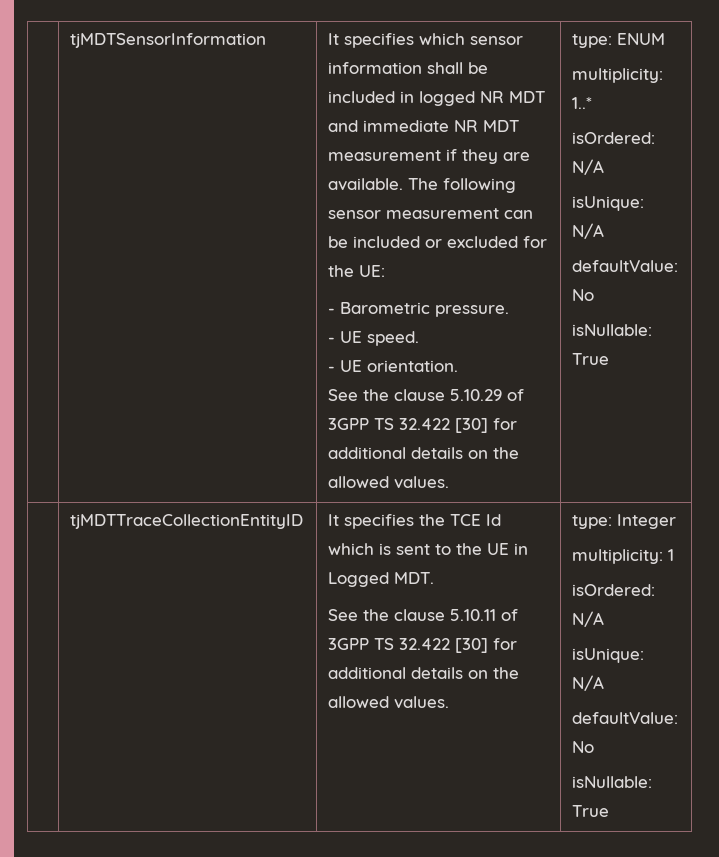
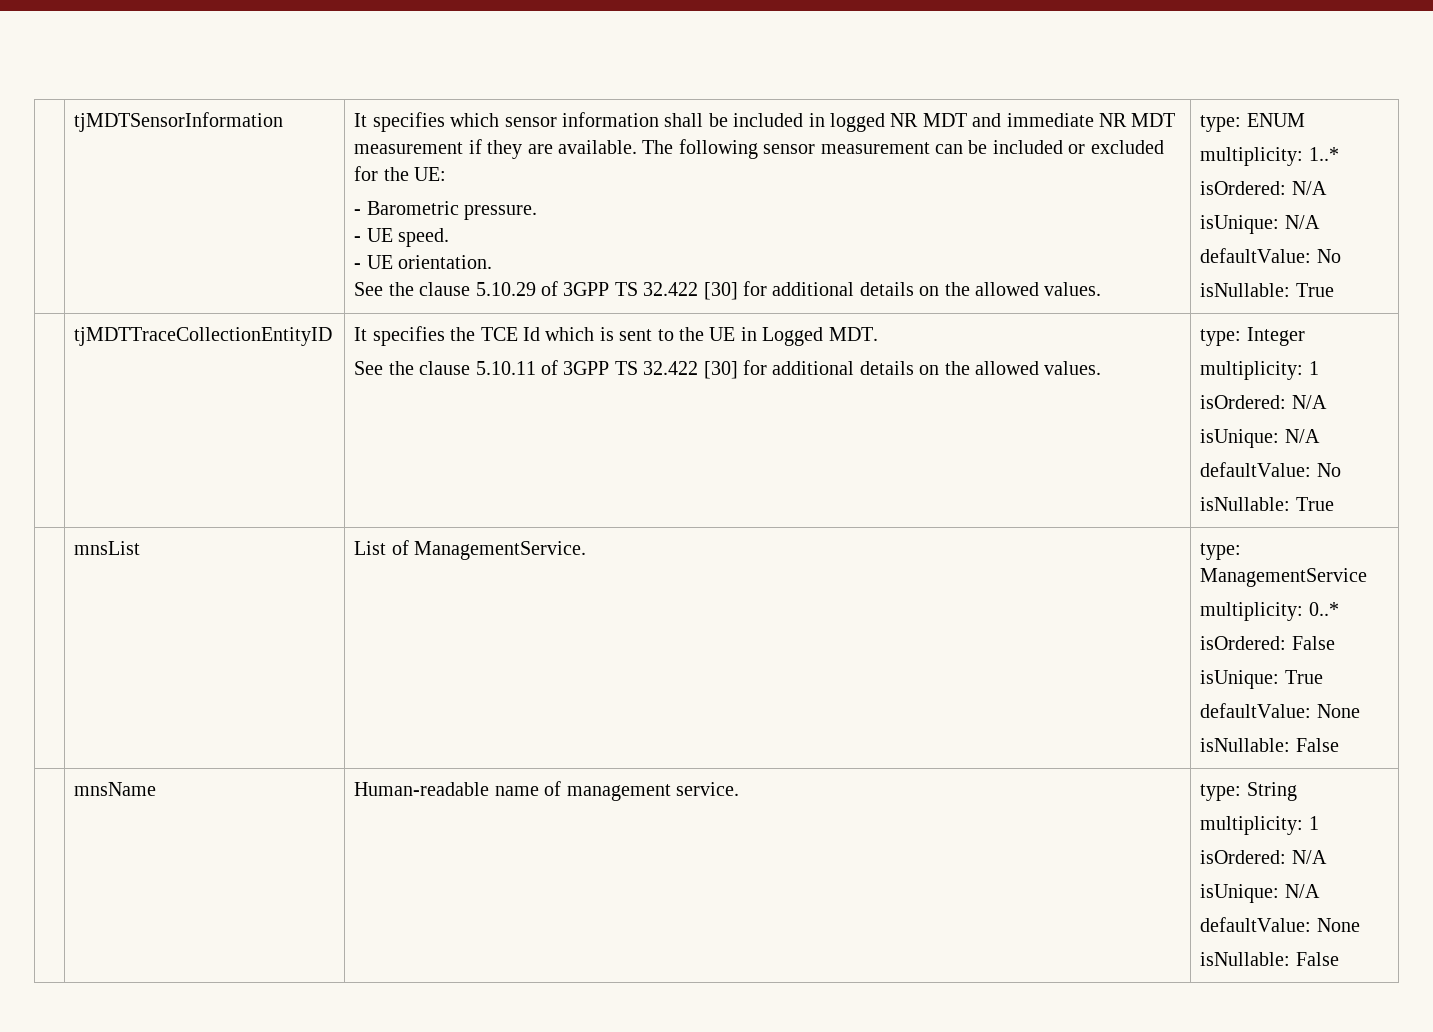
(609, 811) none -> [74,541,141,555] [354,540,587,560] [1200,543,1242,560] [1200,568,1368,587] [1200,602,1339,621] [1200,636,1335,650] [1200,670,1323,689] [1200,703,1360,718] [1200,738,1339,752] [74,782,157,796] [354,781,739,801] [1200,782,1297,801] [1200,816,1319,835] [1200,850,1327,864] [1200,884,1320,903] [1200,917,1360,932] [1200,952,1339,966] // | mnsList | List of ManagementService. | type: ManagementService // multiplicity: 0..* // isOrdered: False // isUnique: True // defaultValue: None // isNullable: False // | mnsName | Human-readable name of management service. | type: String // multiplicity: 1 // isOrdered: N/A // isUnique: N/A // defaultValue: None // isNullable: False

